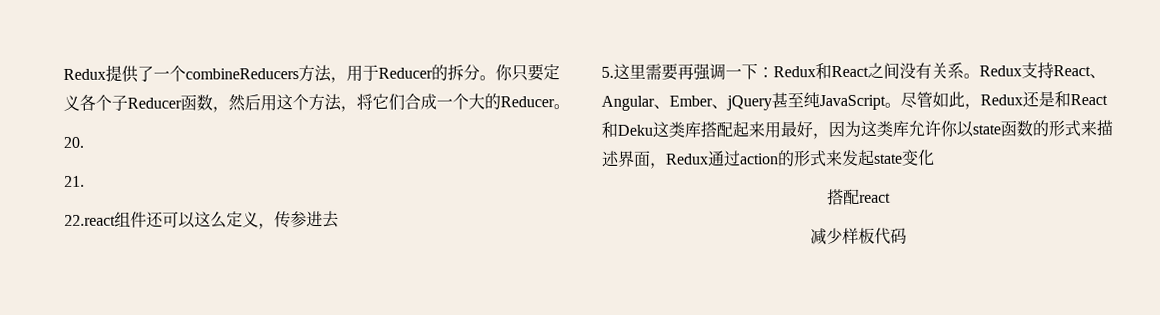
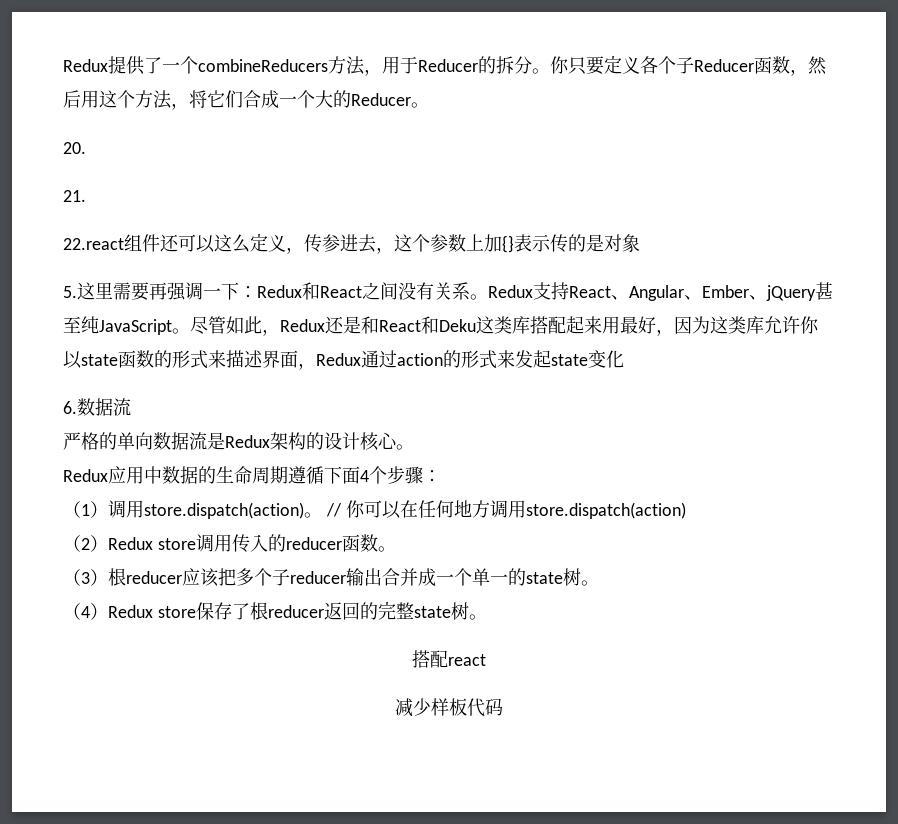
(339, 219) none -> [376,234,640,254] ，这个参数上加{}表示传的是对象
(935, 157) none -> [63,398,131,416] [63,432,414,451] [63,466,441,484] [63,500,686,519] [63,534,396,553] [63,568,599,587] [63,601,487,620] // 6.数据流 // 严格的单向数据流是Redux架构的设计核心。 // Redux应用中数据的生命周期遵循下面4个步骤： // （1）调用store.dispatch(action)。 // 你可以在任何地方调用store.dispatch(action) // （2）Redux store调用传入的reducer函数。 // （3）根reducer应该把多个子reducer输出合并成一个单一的state树。 // （4）Redux store保存了根reducer返回的完整state树。

